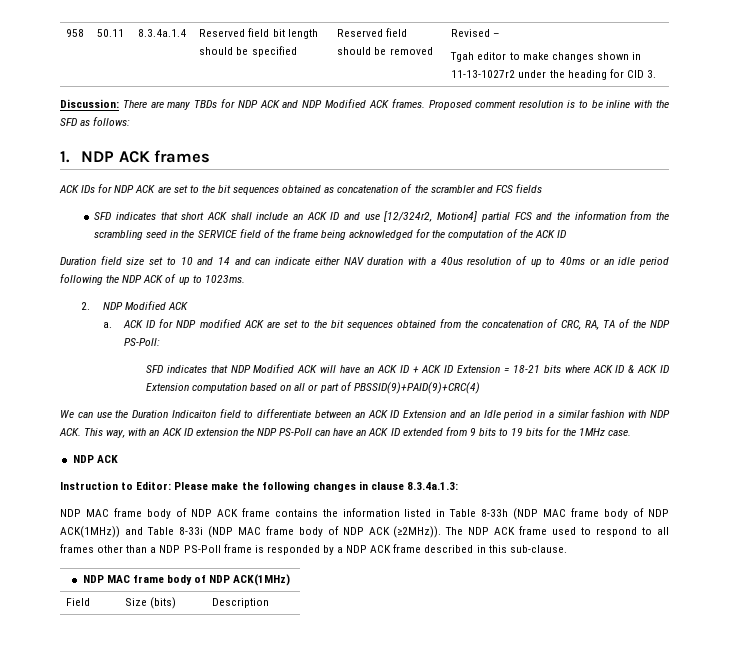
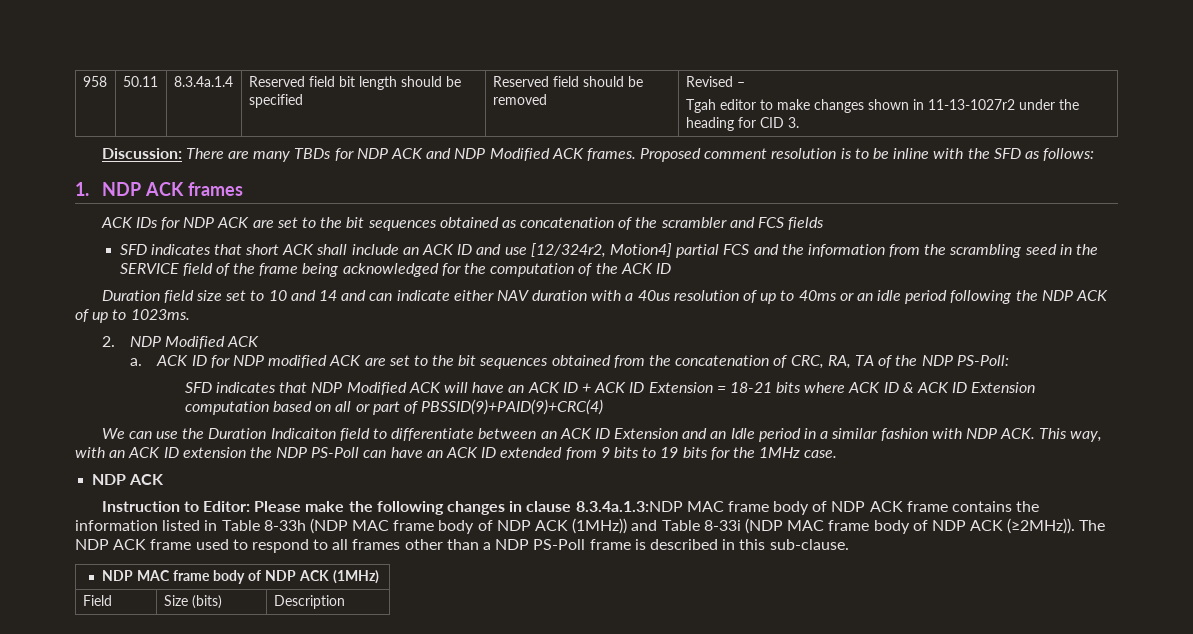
[407,482,459,490] [60,509,81,517] 8.3.4a.1.3: // NDP -> [575,501,683,512] 8.3.4a.1.3:NDP
[60,526,120,538] ACK(1MHz)) -> [535,518,628,534] ACK (1MHz))
[266,544,422,555] responded by a NDP ACK frame -> (646, 544) none
[233,574,291,586] ACK(1MHz) -> [298,570,379,584] ACK (1MHz)

